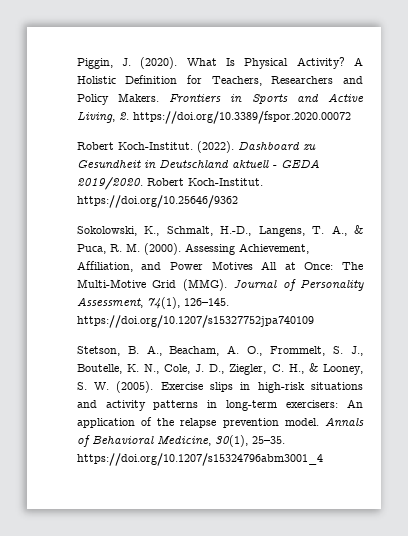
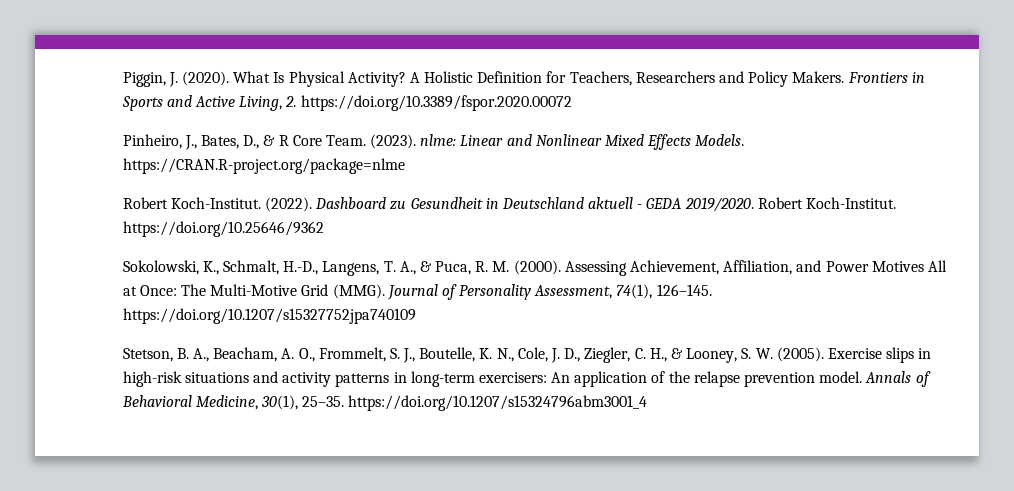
(351, 117) none -> [122,134,745,150] [122,158,405,174] // Pinheiro, J., Bates, D., & R Core Team. (2023). nlme: Linear and Nonlinear Mixed Effects Models. https://CRAN.R-project.org/package=nlme

